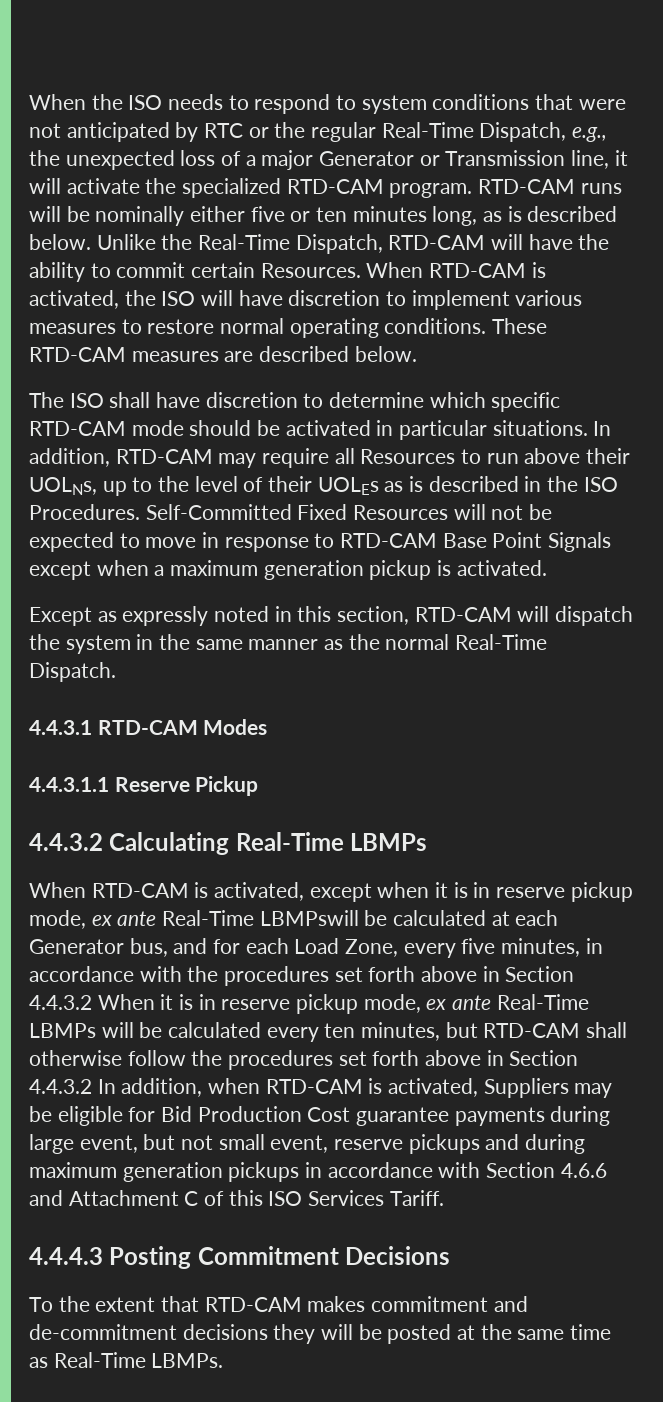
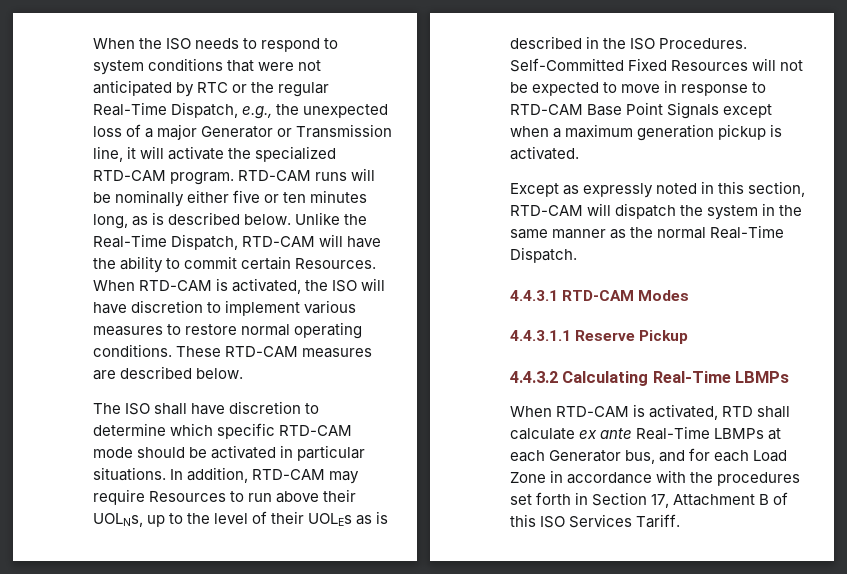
[334,448,355,464] all -> (145, 497) none
[309,882,633,902] [29,910,487,929] except when it is in reserve pickup mode, ex ante Real-Time LBMPswill be calculated -> [722,406,791,418] [510,426,765,440] RTD shall calculate ex ante Real-Time LBMPs
[345,938,581,958] Zone, every five minutes, -> [510,472,546,483] Zone
[421,966,575,982] [29,994,589,1014] [29,1022,628,1042] [29,1050,579,1070] [29,1078,613,1098] [29,1106,611,1126] [29,1134,586,1154] [29,1162,607,1182] [29,1190,199,1206] above in Section 4.4.3.2 When it is in reserve pickup mode, ex ante Real-Time LBMPs will be calculated every ten minutes, but RTD-CAM shall otherwise follow the procedures set forth above in Section 4.4.3.2 In addition, when RTD-CAM is activated, Suppliers may be eligible for Bid Production Cost guarantee payments during large event, but not small event, reserve pickups and during maximum generation pickups in accordance with Section 4.6.6 and Attachment C -> [575,492,770,508] in Section 17, Attachment B
[29,1246,451,1269] [29,1296,528,1312] [29,1324,612,1344] [29,1352,224,1368] // 4.4.4.3 Posting Commitment Decisions // To the extent that RTD-CAM makes commitment and de-commitment decisions they will be posted at the same time as Real-Time LBMPs. -> (681, 521) none

